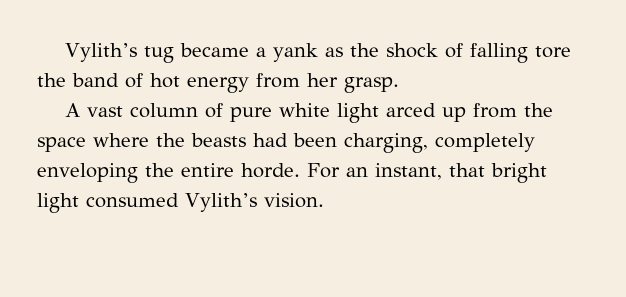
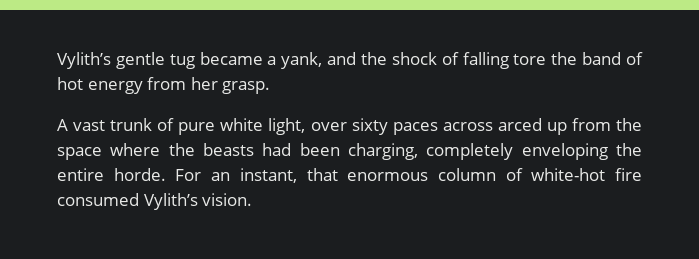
[64,43,137,62] Vylith’s -> [57,52,165,69] Vylith’s gentle
[272,43,343,62] yank as -> [281,52,357,69] yank, and
[129,103,198,118] column -> [110,118,153,131] trunk
[336,103,379,123] light -> [268,118,493,135] light, over sixty paces across
[491,163,547,183] [37,193,79,213] bright light -> [347,168,642,181] enormous column of white-hot fire

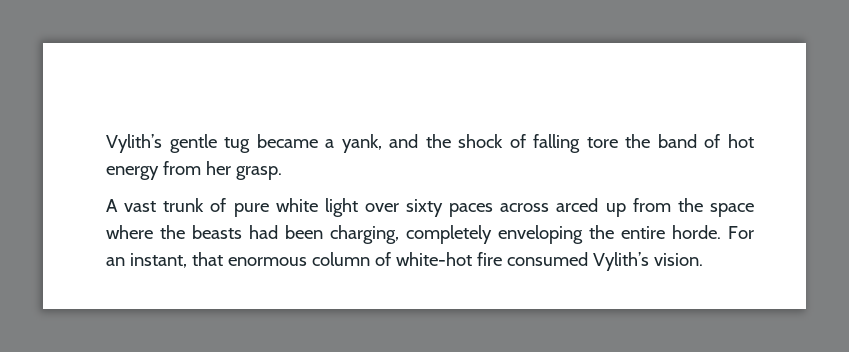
[268,118,306,135] light, -> [324,198,358,217] light

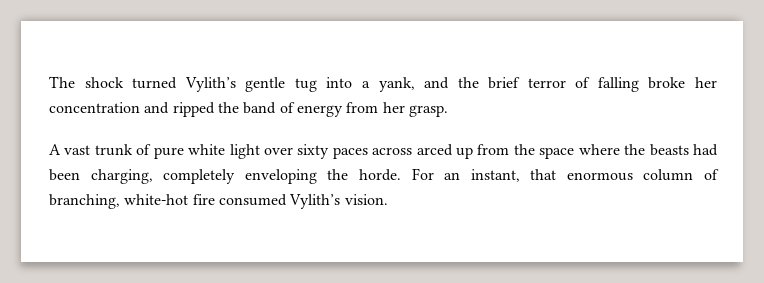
(106, 143) none -> [49,76,178,89] The shock turned
[256,134,318,148] became -> [326,77,353,88] into
[458,134,618,153] shock of falling tore -> [488,77,717,92] [49,102,215,117] brief terror of falling broke her concentration and ripped
[728,134,754,148] hot -> (295, 107) none
[621,226,666,239] entire -> (349, 174) none
(391, 259) none -> [49,194,120,209] branching,

